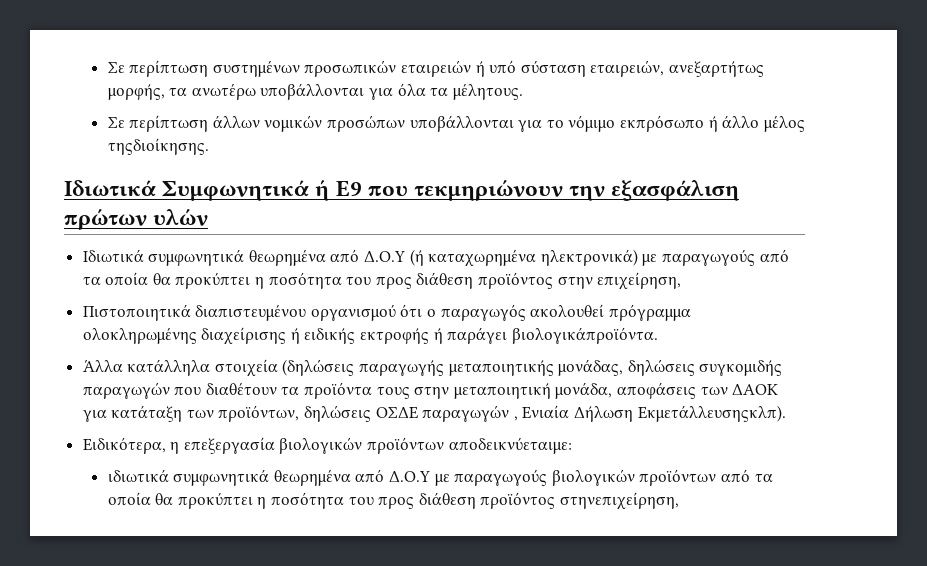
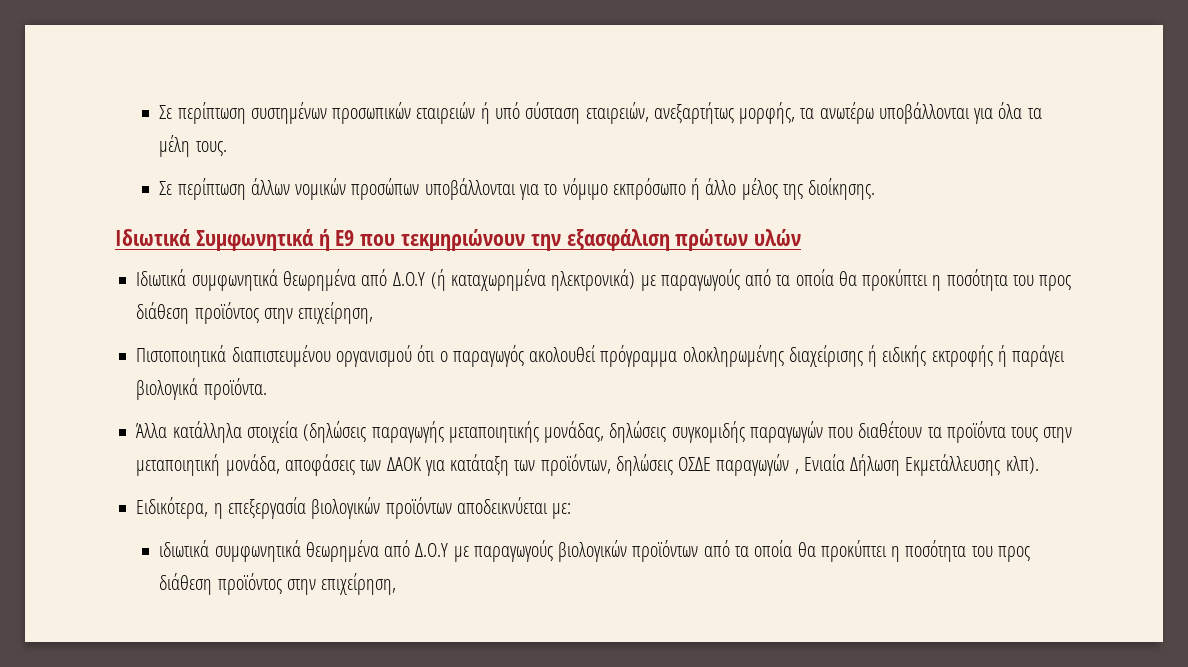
[452,83,523,100] μέλητους. -> [159,135,227,157] μέλη τους.
[107,138,209,155] τηςδιοίκησης. -> [782,178,876,200] της διοίκησης.
[511,327,658,344] βιολογικάπροϊόντα. -> [136,378,267,400] βιολογικά προϊόντα.
[637,405,786,422] Εκμετάλλευσηςκλπ). -> [905,454,1039,476] Εκμετάλλευσης κλπ).
[448,437,572,454] αποδεικνύεταιμε: -> [456,497,572,519] αποδεικνύεται με:
[560,492,680,510] στηνεπιχείρηση, -> [286,573,397,595] στην επιχείρηση,

